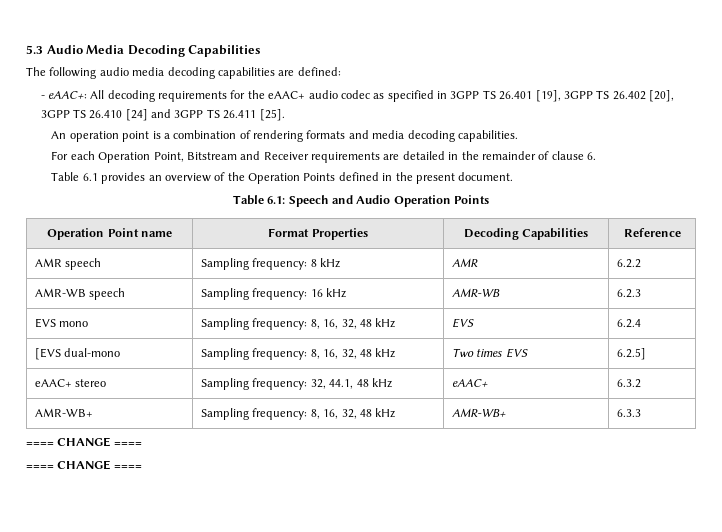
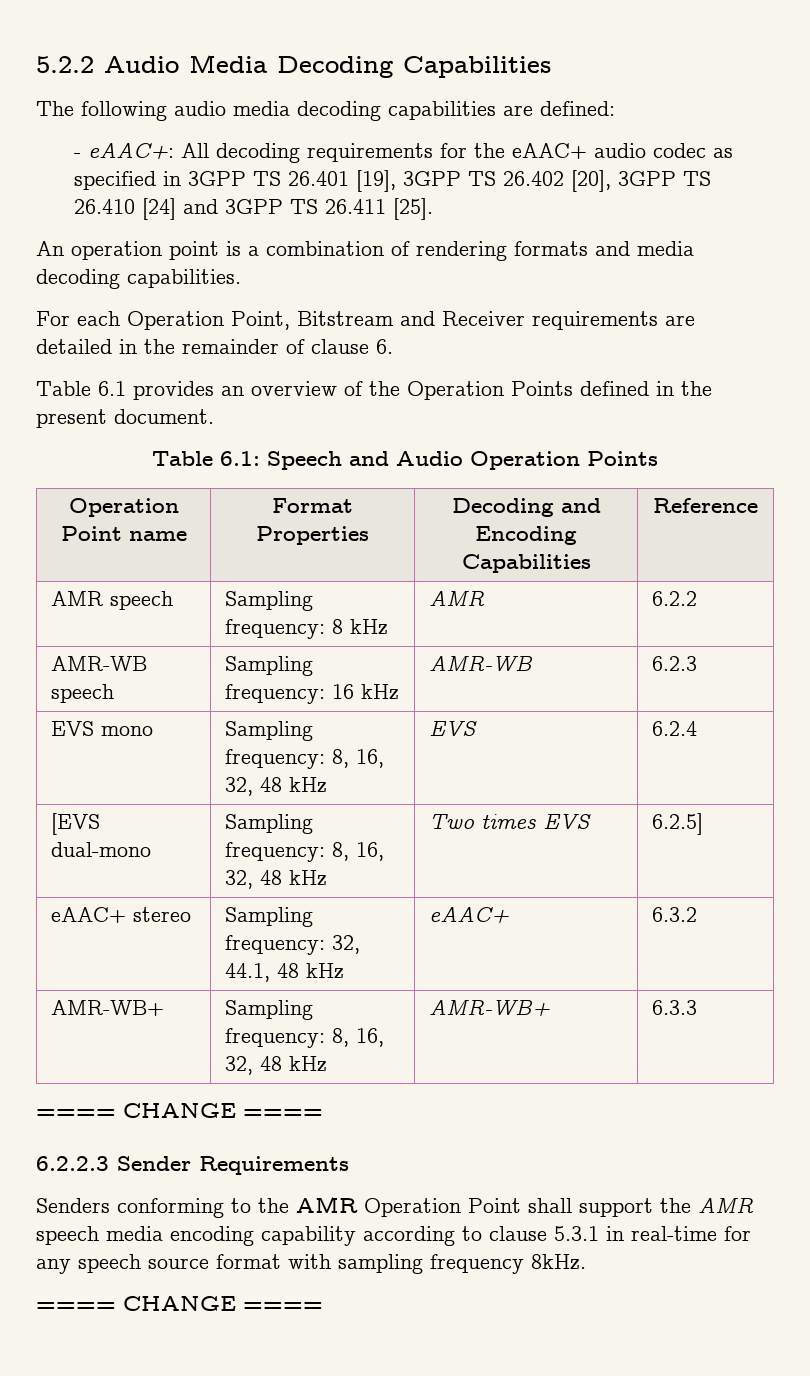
[26,45,43,54] 5.3 -> [36,56,94,73] 5.2.2
(519, 234) none -> [560,498,601,513] [475,526,577,545] and Encoding
(142, 444) none -> [36,1156,349,1175] [36,1196,754,1218] [36,1226,751,1246] [36,1254,586,1274] // 6.2.2.3 Sender Requirements // Senders conforming to the AMR Operation Point shall support the AMR speech media encoding capability according to clause 5.3.1 in real-time for any speech source format with sampling frequency 8kHz.

